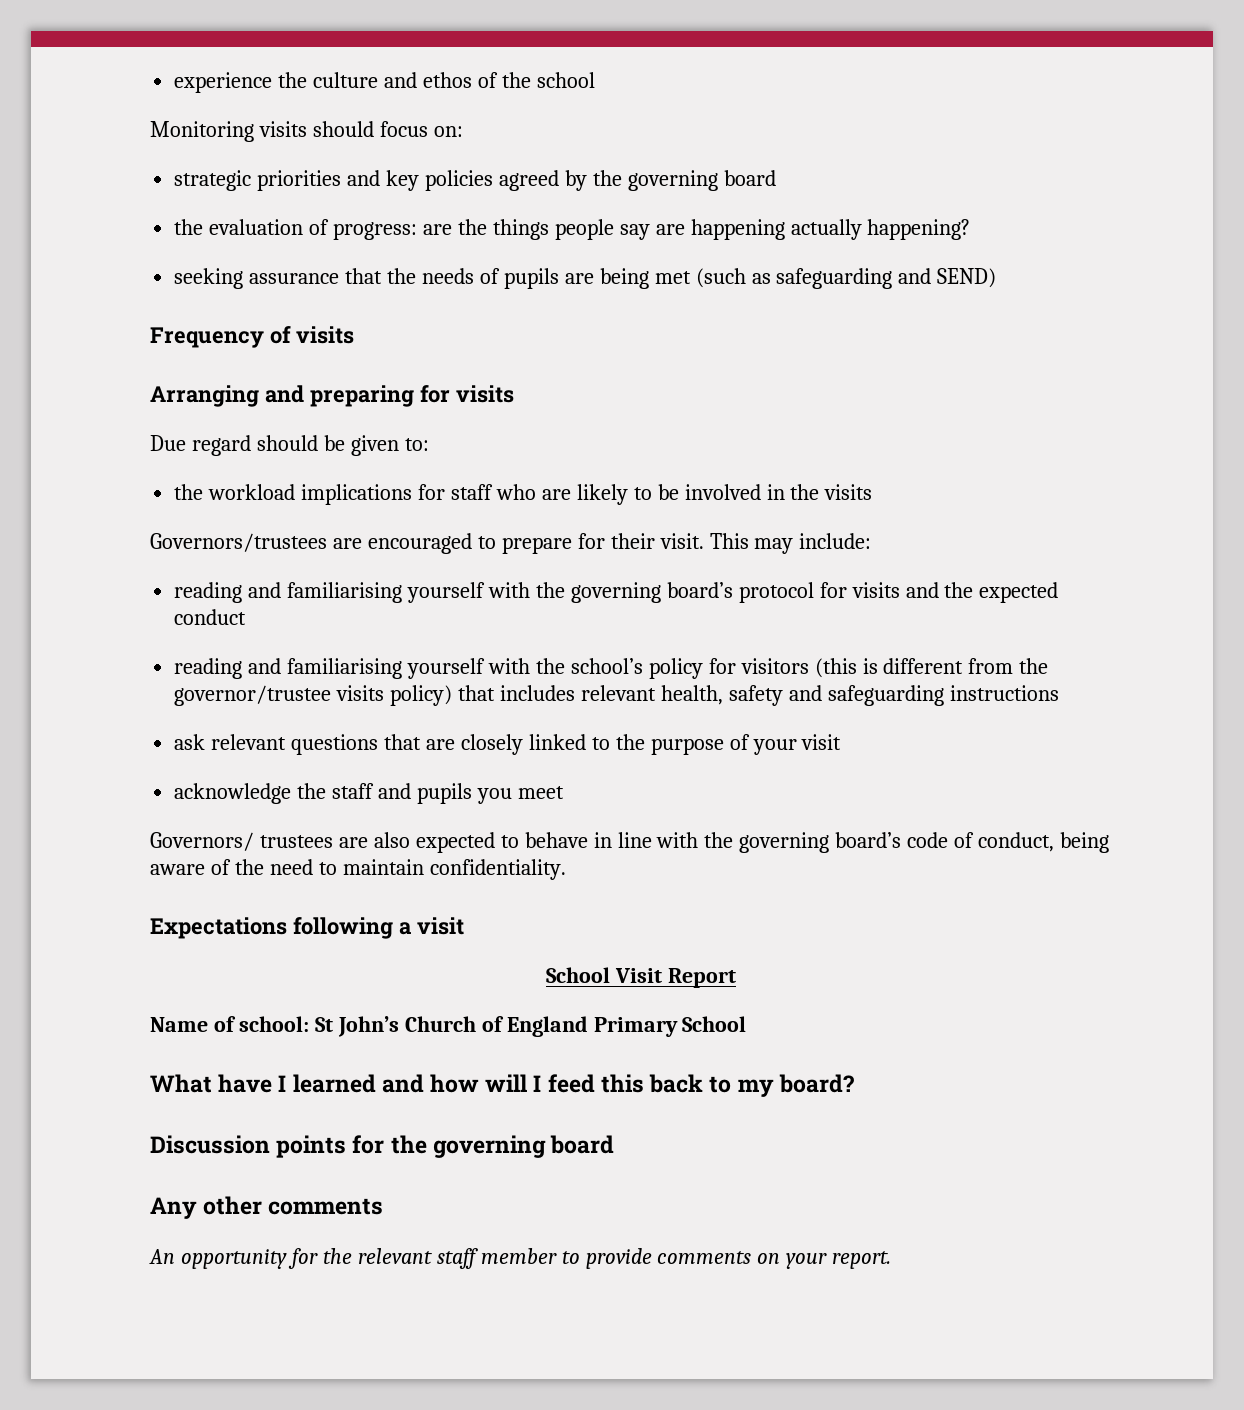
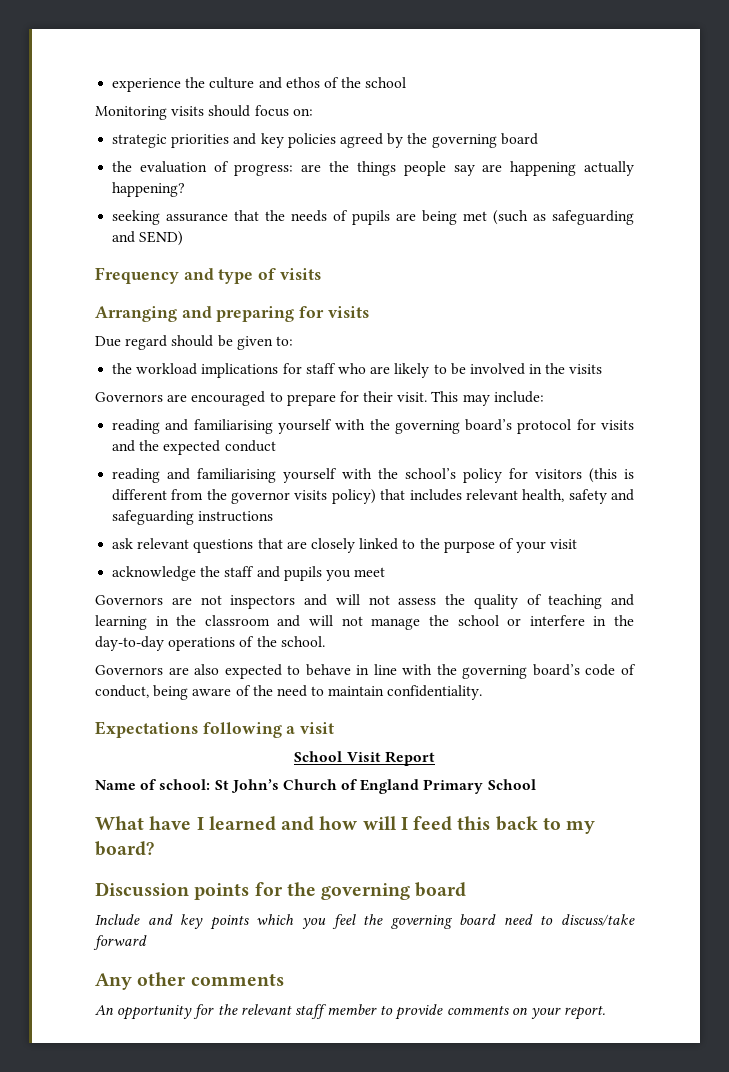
(264, 337) none -> [183,268,254,284] and type
[150,533,327,552] Governors/trustees -> [95,392,163,402] Governors
[174,685,332,706] governor/trustee -> [231,492,291,504] governor
[150,832,333,851] Governors/ trustees -> [95,594,634,609] [95,615,635,630] [95,636,325,651] [95,665,163,675] Governors are not inspectors and will not assess the quality of teaching and learning in the classroom and will not manage the school or interfere in the day-to-day operations of the school. // Governors
(615, 1144) none -> [95,914,635,930] [93,935,147,950] // Include and key points which you feel the governing board need to discuss/take forward

